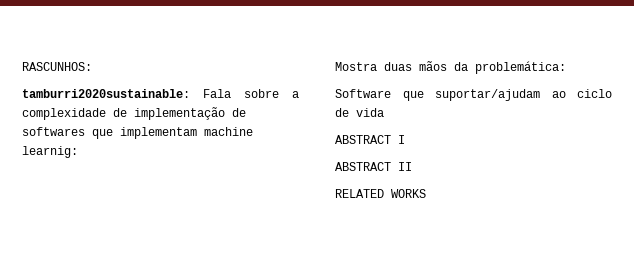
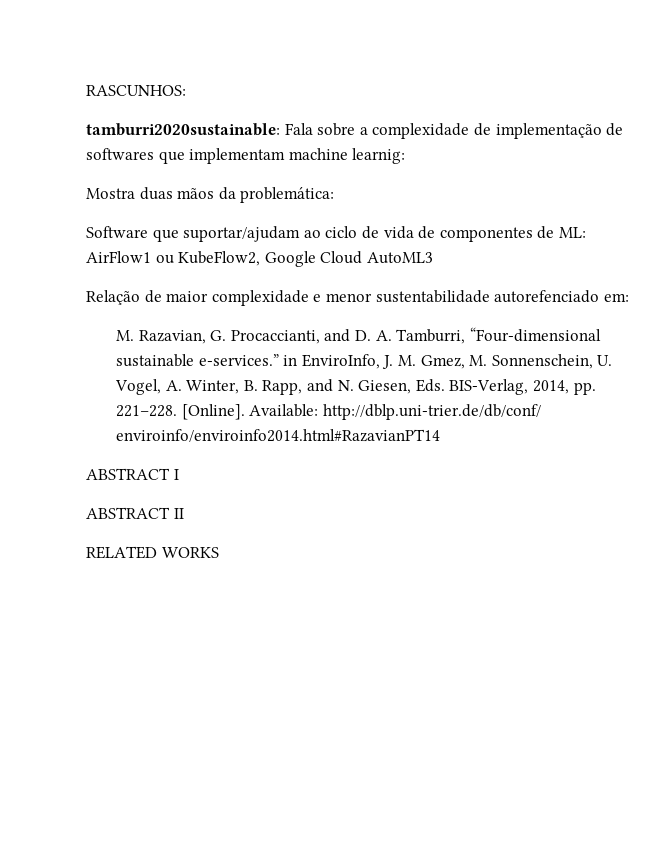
(384, 112) none -> [418,226,586,242] [86,251,433,267] [86,290,629,306] [116,327,601,344] [116,354,613,369] [115,379,596,395] [116,404,541,420] [116,429,441,442] de componentes de ML: AirFlow1 ou KubeFlow2, Google Cloud AutoML3 // Relação de maior complexidade e menor sustentabilidade autorefenciado em: // M. Razavian, G. Procaccianti, and D. A. Tamburri, “Four-dimensional sustainable e-services.” in EnviroInfo, J. M. Gmez, M. Sonnenschein, U. Vogel, A. Winter, B. Rapp, and N. Giesen, Eds. BIS-Verlag, 2014, pp. 221–228. [Online]. Available: http://dblp.uni-trier.de/db/conf/ enviroinfo/enviroinfo2014.html#RazavianPT14

